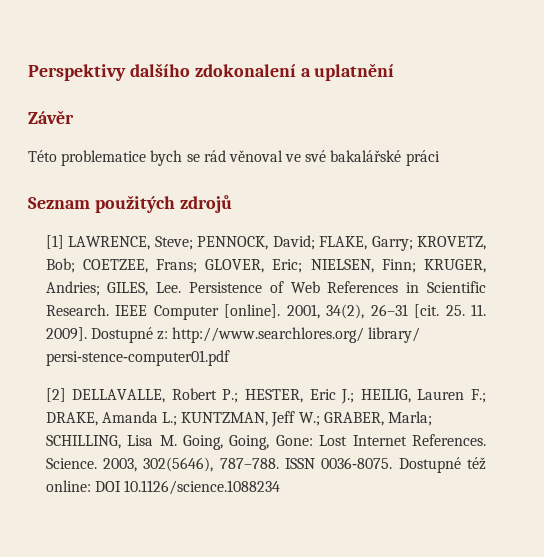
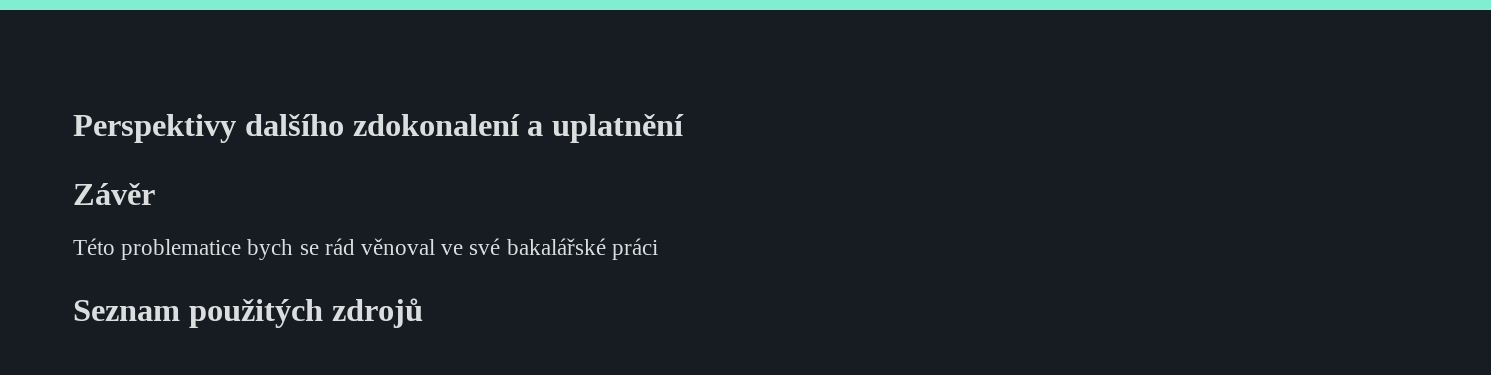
[45,235,486,251] [45,258,486,273] [45,281,486,296] [45,304,487,320] [45,327,421,343] [45,350,230,366] [45,388,486,404] [45,411,432,427] [45,434,486,450] [45,457,487,473] [45,480,281,495] // [1] LAWRENCE, Steve; PENNOCK, David; FLAKE, Garry; KROVETZ, Bob; COETZEE, Frans; GLOVER, Eric; NIELSEN, Finn; KRUGER, Andries; GILES, Lee. Persistence of Web References in Scientific Research. IEEE Computer [online]. 2001, 34(2), 26–31 [cit. 25. 11. 2009]. Dostupné z: http://www.searchlores.org/ library/ persi‑stence‑computer01.pdf // [2] DELLAVALLE, Robert P.; HESTER, Eric J.; HEILIG, Lauren F.; DRAKE, Amanda L.; KUNTZMAN, Jeff W.; GRABER, Marla; SCHILLING, Lisa M. Going, Going, Gone: Lost Internet References. Science. 2003, 302(5646), 787–788. ISSN 0036‑8075. Dostupné též online: DOI 10.1126/science.1088234 -> (423, 313) none

